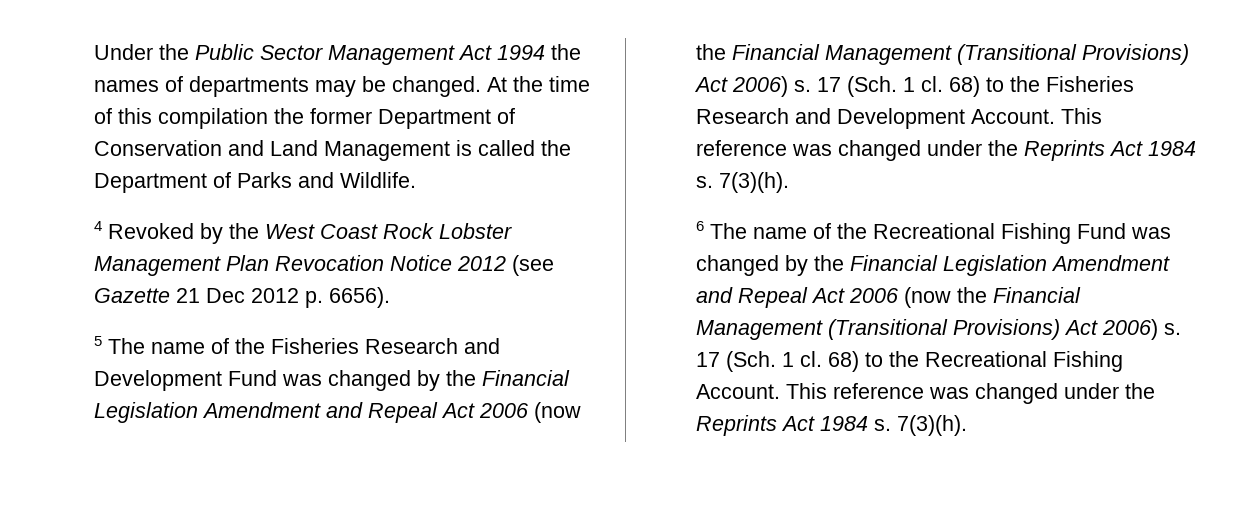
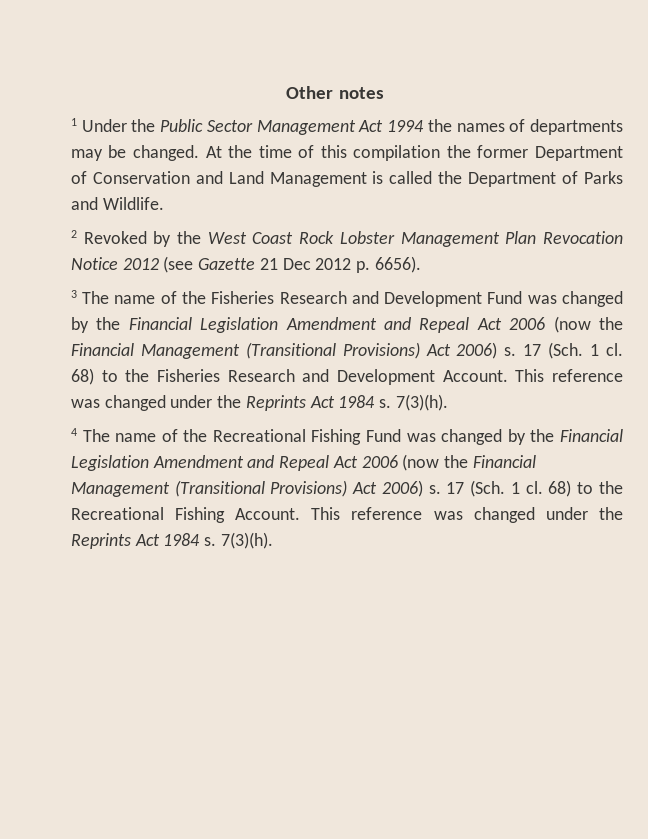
(93, 52) none -> [286,86,384,99] [70,118,77,126] Other notes // 1
[93,221,102,231] 4 -> [70,230,77,238] 2
[93,336,102,346] 5 -> [70,290,77,298] 3
[695,221,704,231] 6 -> [70,428,77,436] 4

